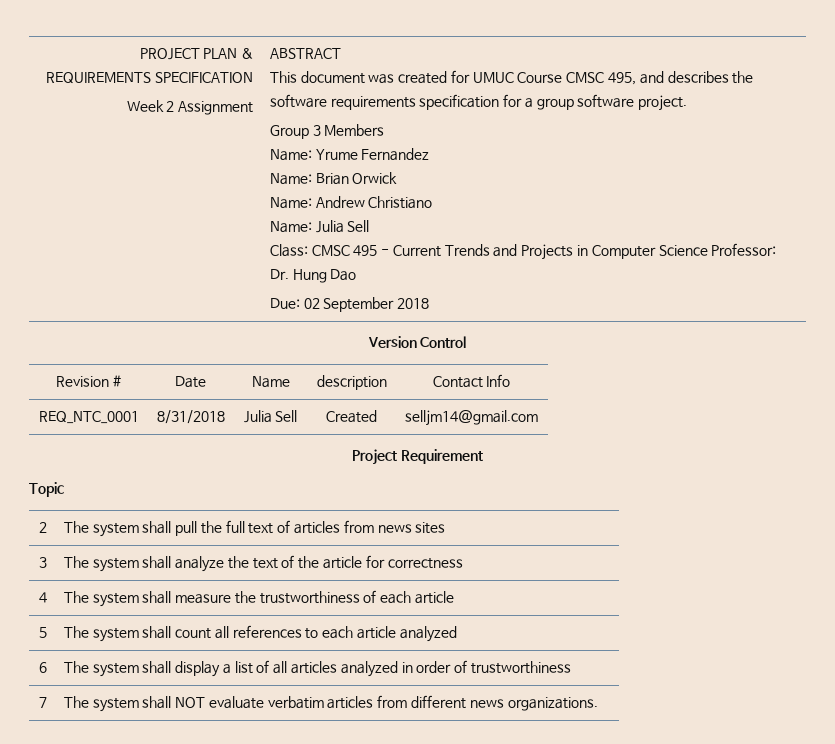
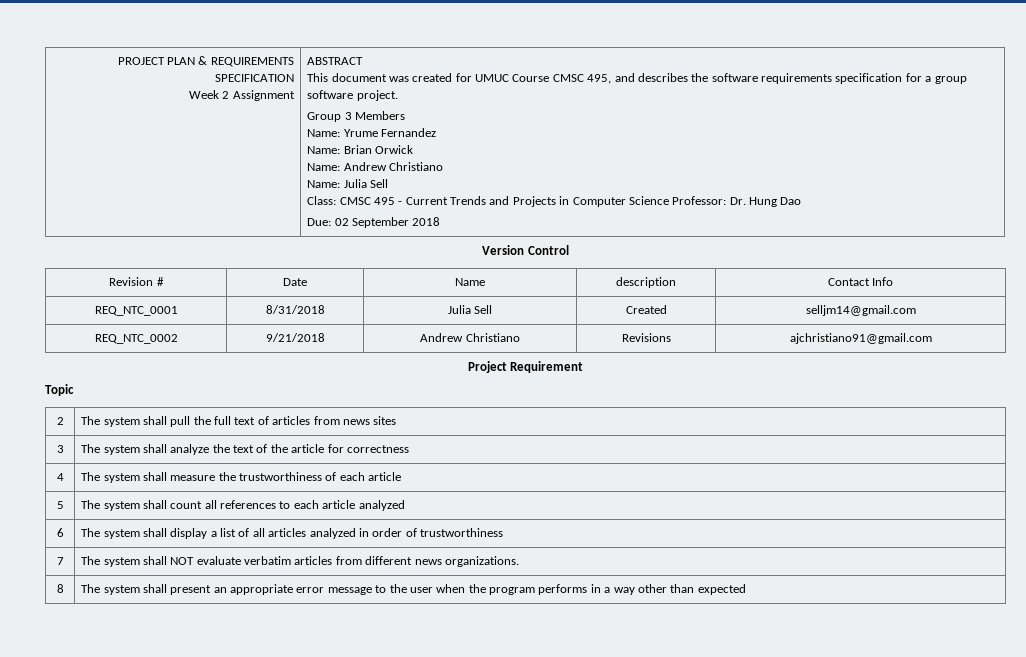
(538, 418) none -> [94,334,178,344] [265,333,325,342] [420,333,520,342] [621,333,671,342] [789,333,932,344] // REQ_NTC_0002 | 9/21/2018 | Andrew Christiano | Revisions | ajchristiano91@gmail.com
(598, 704) none -> [56,584,64,593] [81,584,746,595] // 8 | The system shall present an appropriate error message to the user when the program performs in a way other than expected

